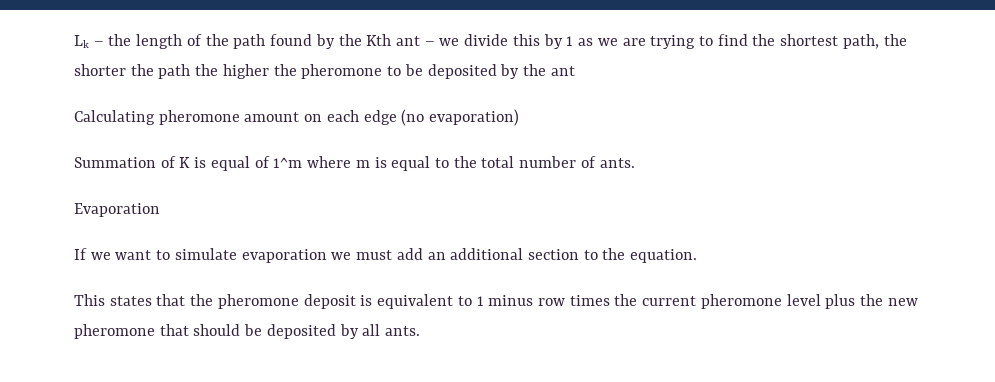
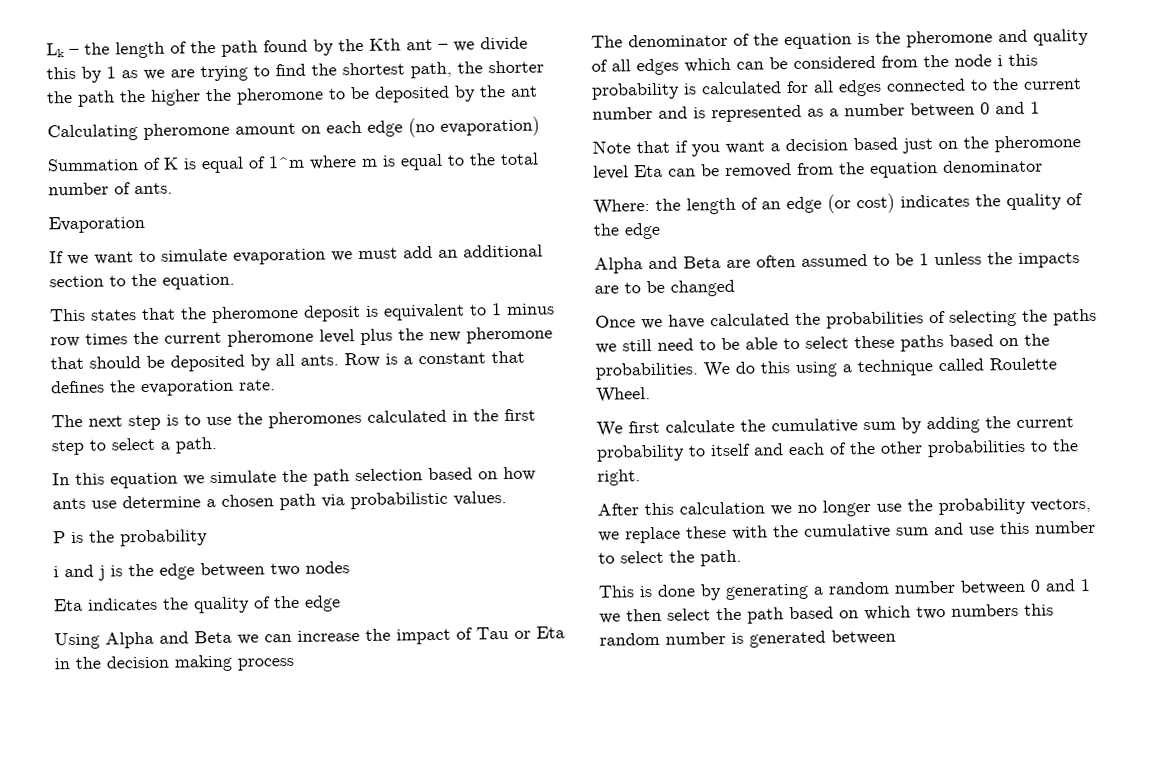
(421, 331) none -> [344,350,525,368] [50,379,276,397] [51,408,536,431] [51,436,217,456] [52,466,536,489] [52,491,507,511] [53,529,208,547] [53,561,350,581] [53,595,341,614] [54,626,565,650] [54,654,294,672] [591,28,1089,50] [591,53,1038,76] [591,77,1082,100] [592,101,1040,123] [592,135,1081,157] [593,159,1043,180] [593,193,1083,215] [593,222,661,240] [594,252,1080,274] [594,279,735,297] [595,308,1097,330] [595,333,1050,354] [595,357,1057,380] [596,387,651,403] [596,416,1074,437] [596,439,1079,462] [597,469,641,486] [597,497,1091,517] [598,520,1096,544] [598,549,742,567] [598,578,1090,601] [599,603,1054,624] [599,629,896,648] Row is a constant that defines the evaporation rate. // The next step is to use the pheromones calculated in the first step to select a path. // In this equation we simulate the path selection based on how ants use determine a chosen path via probabilistic values. // P is the probability // i and j is the edge between two nodes // Eta indicates the quality of the edge // Using Alpha and Beta we can increase the impact of Tau or Eta in the decision making process // The denominator of the equation is the pheromone and quality of all edges which can be considered from the node i this probability is calculated for all edges connected to the current number and is represented as a number between 0 and 1 // Note that if you want a decision based just on the pheromone level Eta can be removed from the equation denominator // Where: the length of an edge (or cost) indicates the quality of the edge // Alpha and Beta are often assumed to be 1 unless the impacts are to be changed // Once we have calculated the probabilities of selecting the paths we still need to be able to select these paths based on the probabilities. We do this using a technique called Roulette Wheel. // We first calculate the cumulative sum by adding the current probability to itself and each of the other probabilities to the right. // After this calculation we no longer use the probability vectors, we replace these with the cumulative sum and use this number to select the path. // This is done by generating a random number between 0 and 1 we then select the path based on which two numbers this random number is generated between

